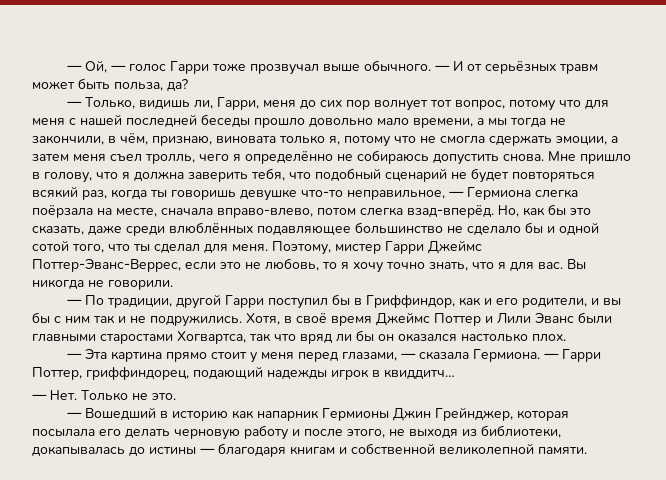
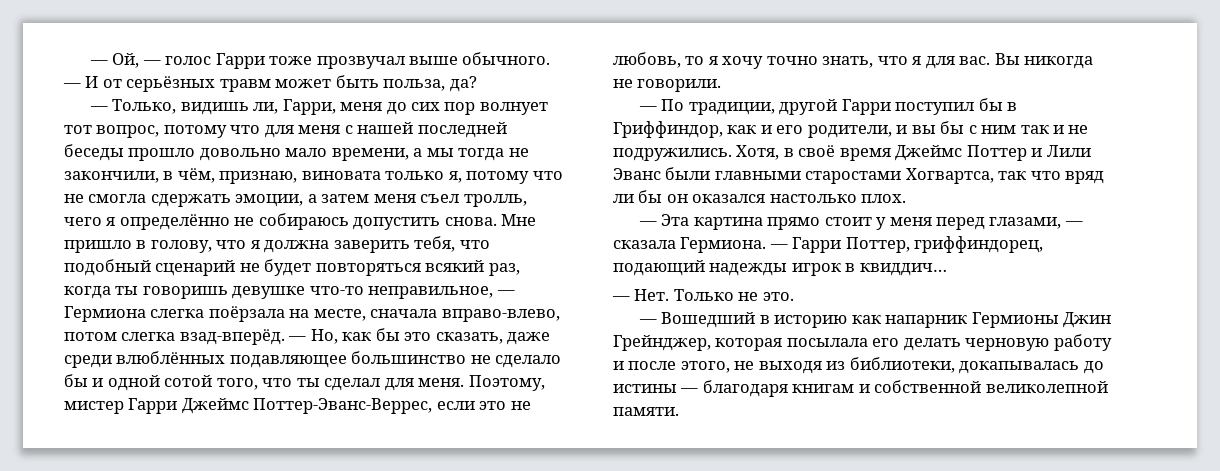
(494, 211) none -> [288,336,307,341] —
[384,369,455,379] квиддитч… -> [859,263,947,276] квиддич…

